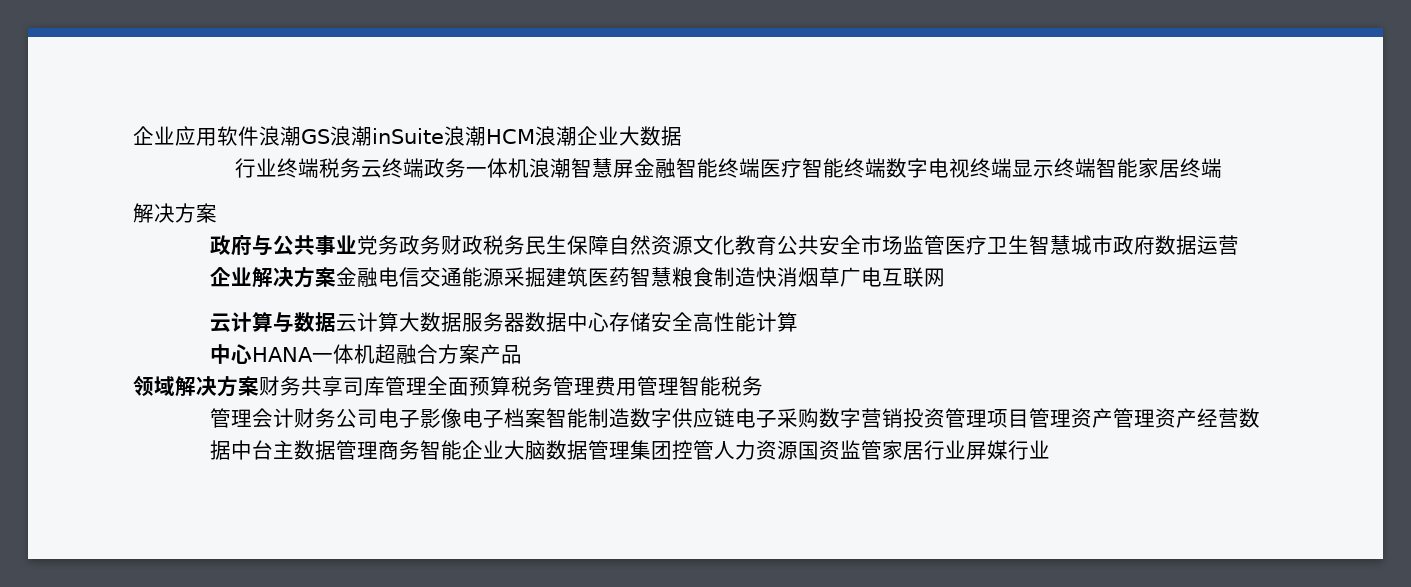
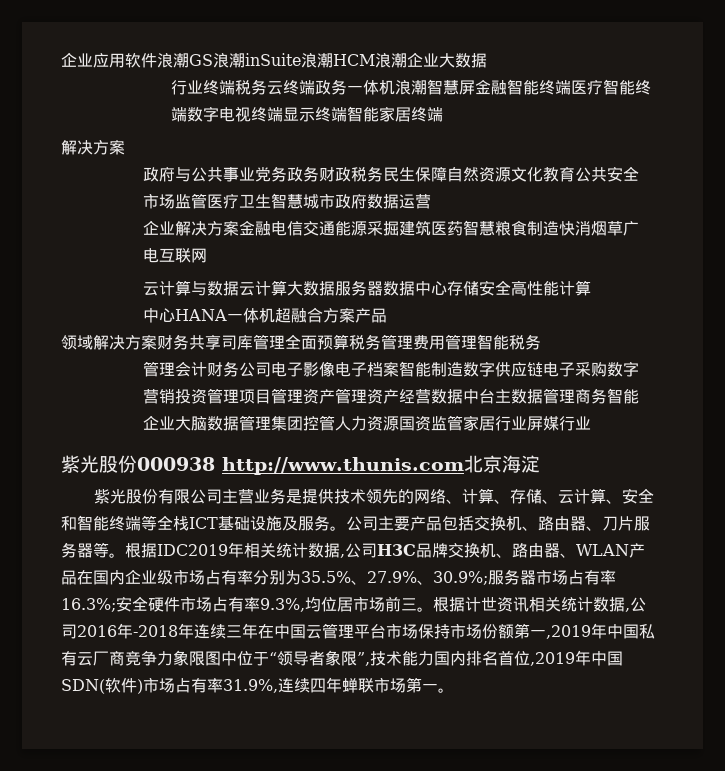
(1050, 449) none -> [61,455,540,475] [94,488,655,504] [61,515,650,531] [61,542,645,558] [61,569,616,585] [61,596,646,612] [61,623,655,639] [61,650,623,666] [61,677,454,694] // 紫光股份000938 http://www.thunis.com北京海淀 // 紫光股份有限公司主营业务是提供技术领先的网络、计算、存储、云计算、安全和智能终端等全栈ICT基础设施及服务。公司主要产品包括交换机、路由器、刀片服务器等。根据IDC2019年相关统计数据,公司H3C品牌交换机、路由器、WLAN产品在国内企业级市场占有率分别为35.5%、27.9%、30.9%;服务器市场占有率16.3%;安全硬件市场占有率9.3%,均位居市场前三。根据计世资讯相关统计数据,公司2016年-2018年连续三年在中国云管理平台市场保持市场份额第一,2019年中国私有云厂商竞争力象限图中位于“领导者象限”,技术能力国内排名首位,2019年中国SDN(软件)市场占有率31.9%,连续四年蝉联市场第一。

